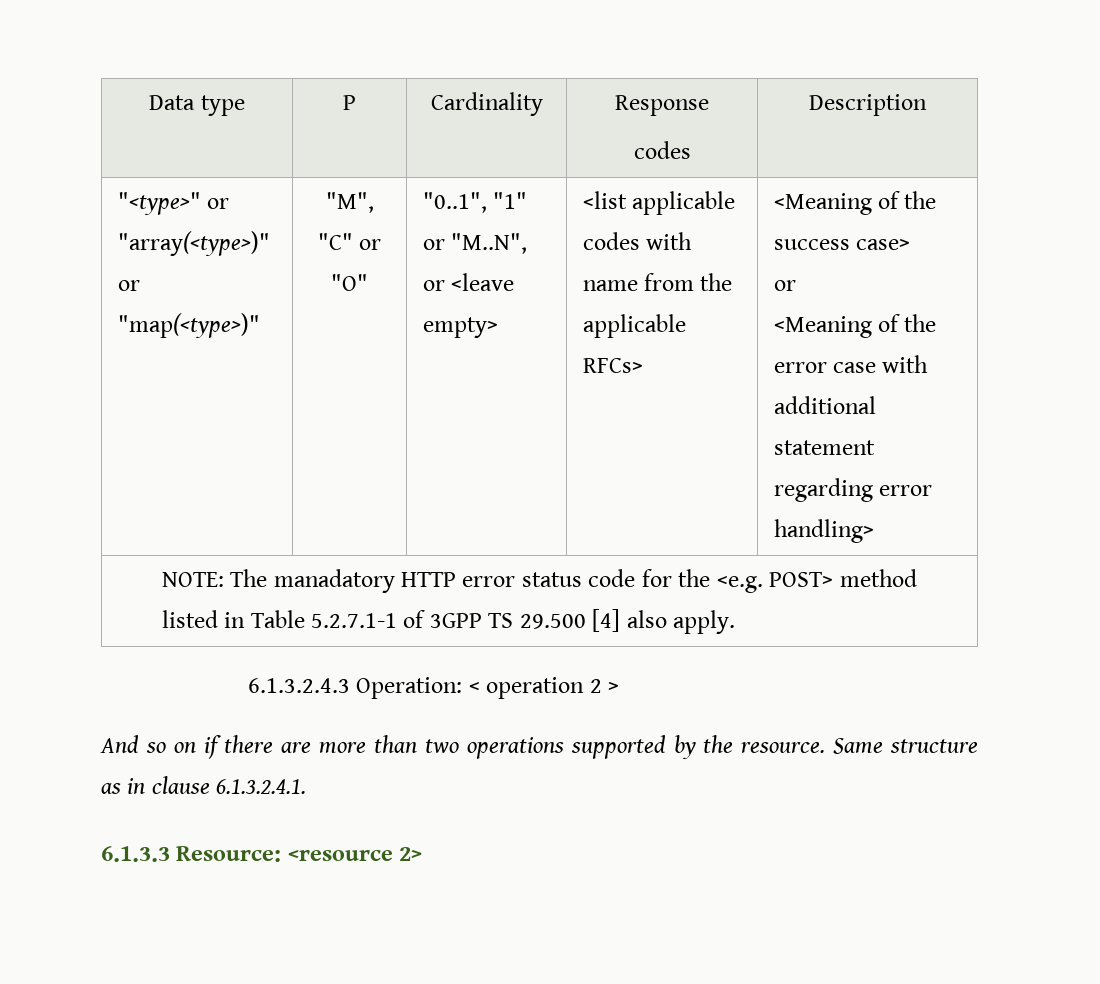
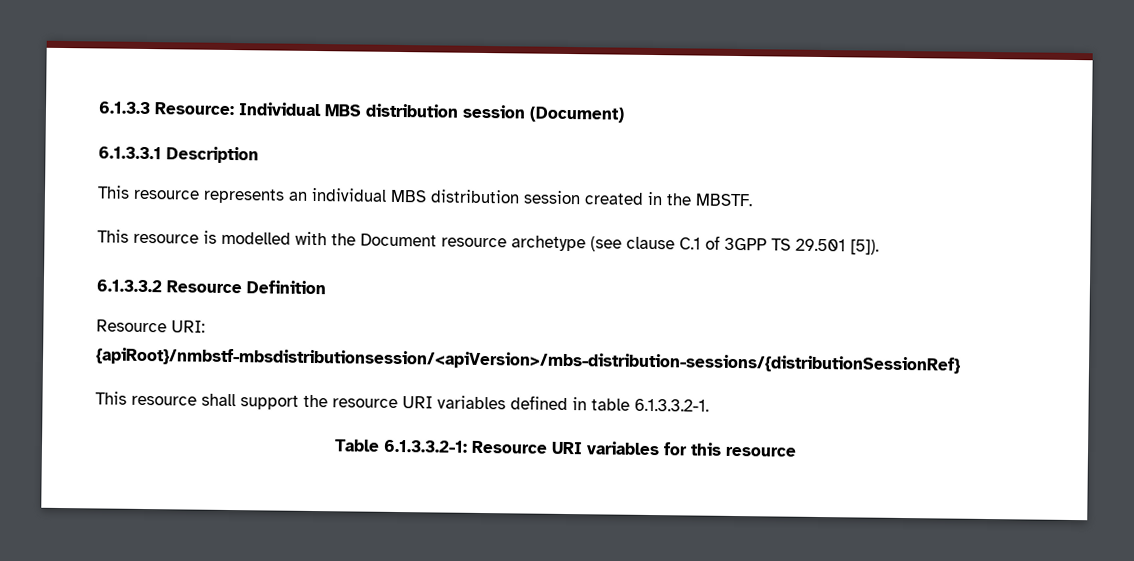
[149,95,245,116] [343,95,356,110] [430,92,543,116] [615,95,709,116] [633,141,691,159] [809,94,927,116] [117,192,230,215] [117,231,270,256] [117,280,140,291] [117,313,260,338] [325,192,374,213] [317,233,382,250] [331,274,368,291] [422,192,528,213] [422,233,528,254] [422,273,515,291] [422,317,498,338] [582,191,736,215] [582,232,693,250] [582,273,733,291] [582,314,686,338] [582,358,643,373] [773,191,937,215] [773,239,911,250] [773,280,796,291] [773,314,937,338] [773,355,929,373] [773,396,876,414] [773,440,875,455] [773,478,933,502] [773,519,874,543] [161,569,917,593] [161,609,736,634] [247,677,620,699] [100,735,979,759] [101,776,307,794] [101,846,423,862] Data type | P | Cardinality | Response // codes | Description // "<type>" or "array(<type>)" or "map(<type>)" | "M", "C" or "O" | "0..1", "1" or "M..N", or <leave empty> | <list applicable codes with name from the applicable RFCs> | <Meaning of the success case> // or // <Meaning of the error case with additional statement regarding error handling> // NOTE: The manadatory HTTP error status code for the <e.g. POST> method listed in Table 5.2.7.1-1 of 3GPP TS 29.500 [4] also apply. // 6.1.3.2.4.3 Operation: < operation 2 > // And so on if there are more than two operations supported by the resource. Same structure as in clause 6.1.3.2.4.1. // 6.1.3.3 Resource: <resource 2> -> [98,101,625,123] [98,146,259,164] [97,185,753,207] [97,229,879,255] [96,279,326,295] [96,319,205,333] [95,347,961,374] [95,391,709,412] [333,439,797,457] 6.1.3.3 Resource: Individual MBS distribution session (Document) // 6.1.3.3.1 Description // This resource represents an individual MBS distribution session created in the MBSTF. // This resource is modelled with the Document resource archetype (see clause C.1 of 3GPP TS 29.501 [5]). // 6.1.3.3.2 Resource Definition // Resource URI: {apiRoot}/nmbstf-mbsdistributionsession/<apiVersion>/mbs-distribution-sessions/{distributionSessionRef} // This resource shall support the resource URI variables defined in table 6.1.3.3.2-1. // Table 6.1.3.3.2-1: Resource URI variables for this resource

